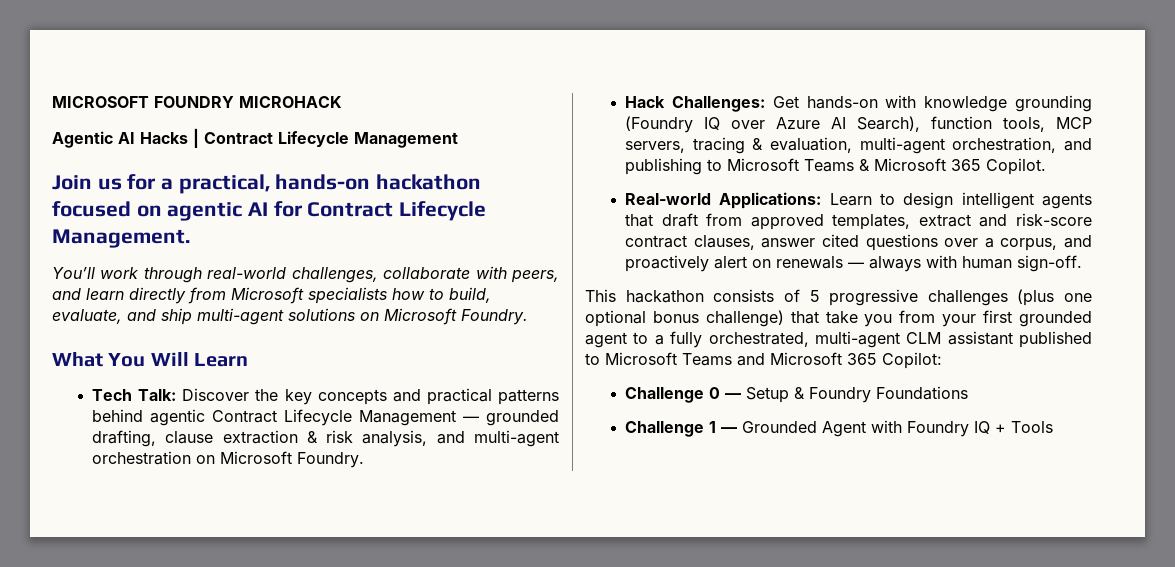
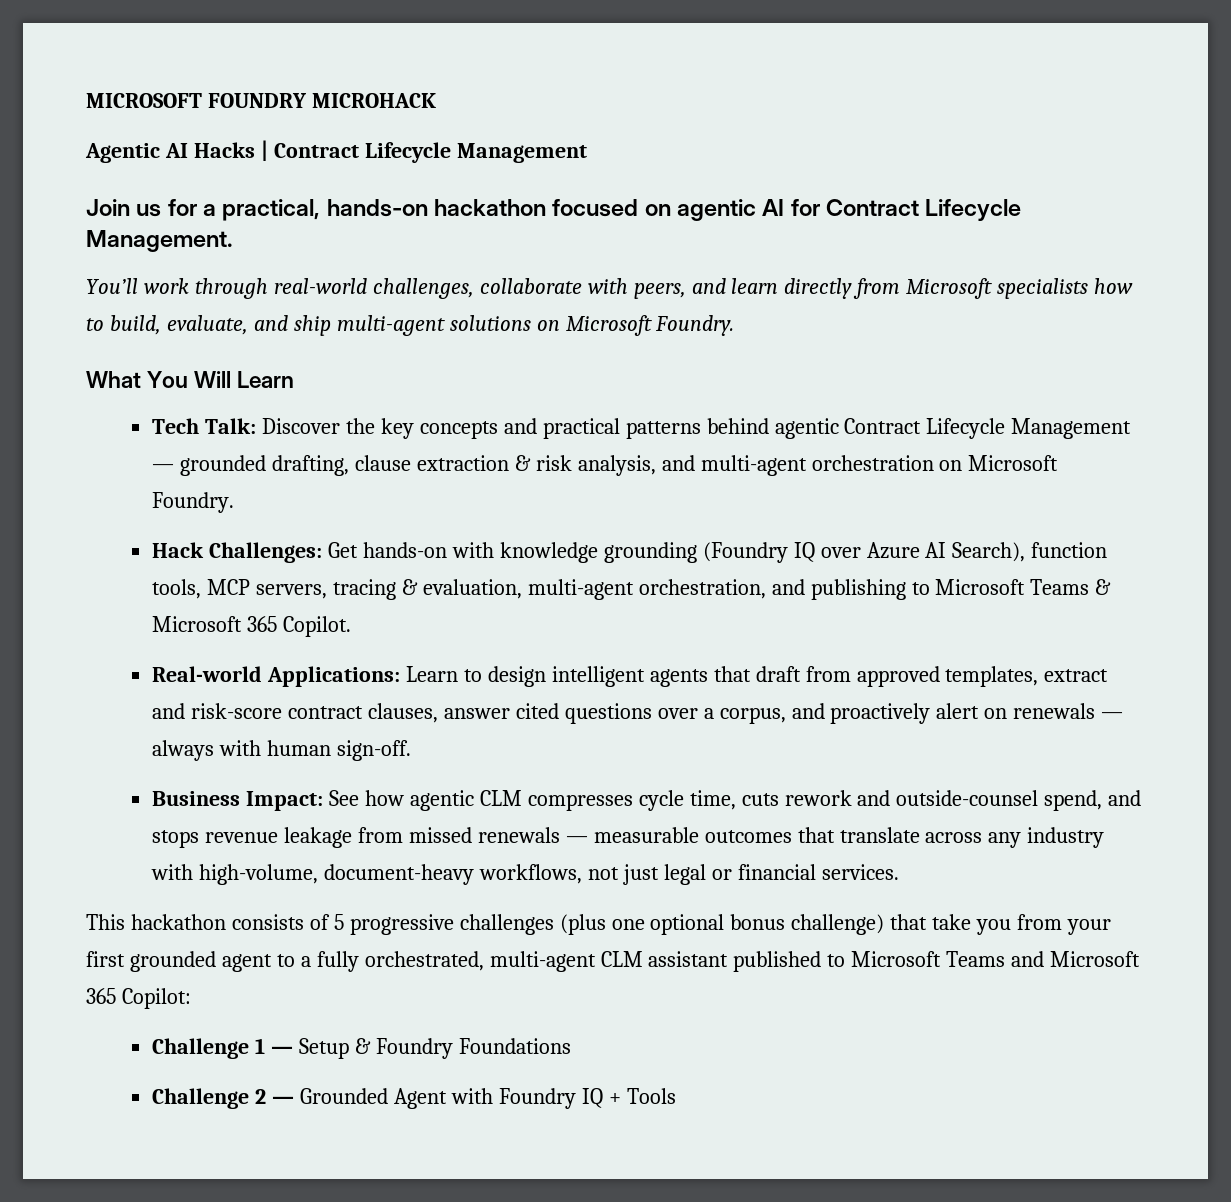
(1082, 263) none -> [152,790,1142,811] [152,827,1105,848] [151,864,899,885] // Business Impact: See how agentic CLM compresses cycle time, cuts rework and outside-counsel spend, and stops revenue leakage from missed renewals — measurable outcomes that translate across any industry with high-volume, document-heavy workflows, not just legal or financial services.
[708,387,720,399] 0 -> [255,1038,266,1054] 1
[708,421,716,433] 1 -> [255,1089,267,1104] 2

